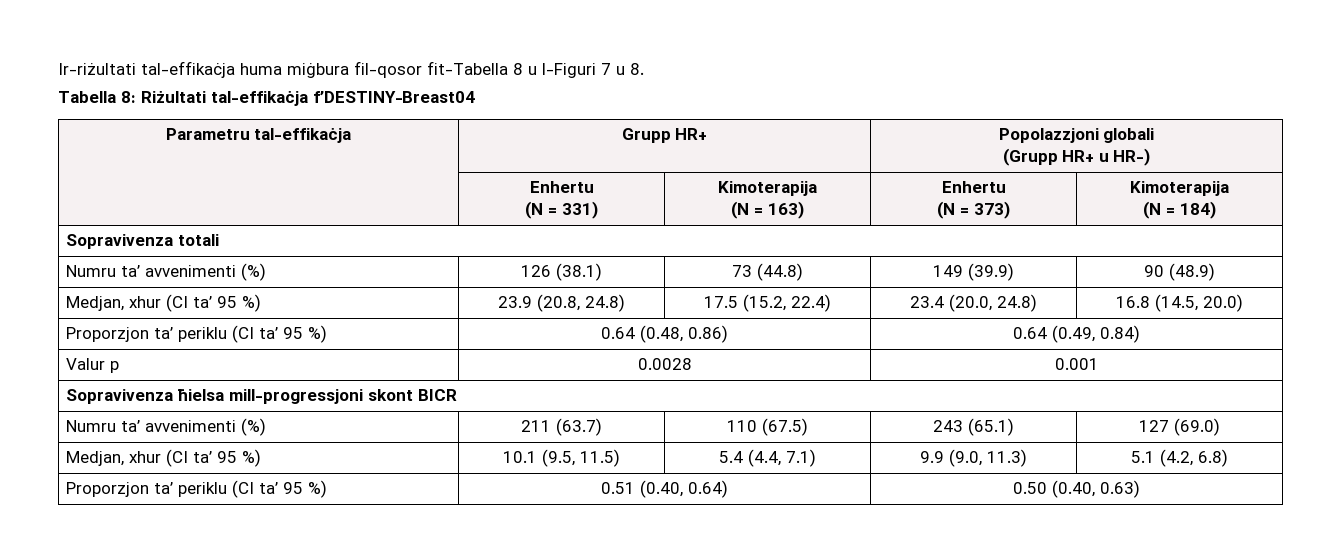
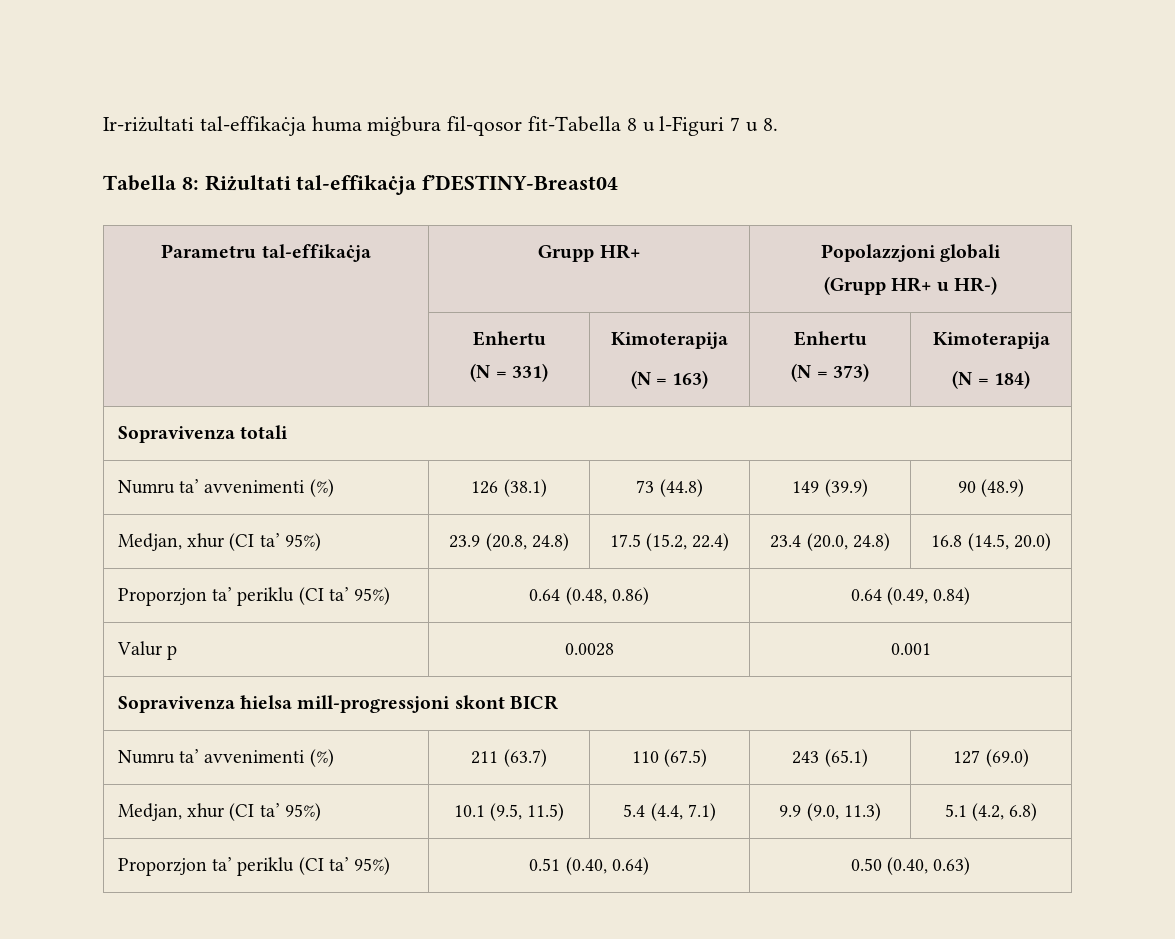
[216,294,261,312] 95 %) -> [284,533,321,551] 95%)
[282,325,327,343] 95 %) -> [354,587,391,605] 95%)
[216,449,261,467] 95 %) -> [284,803,321,821] 95%)
[282,480,327,498] 95 %) -> [354,857,391,875] 95%)

